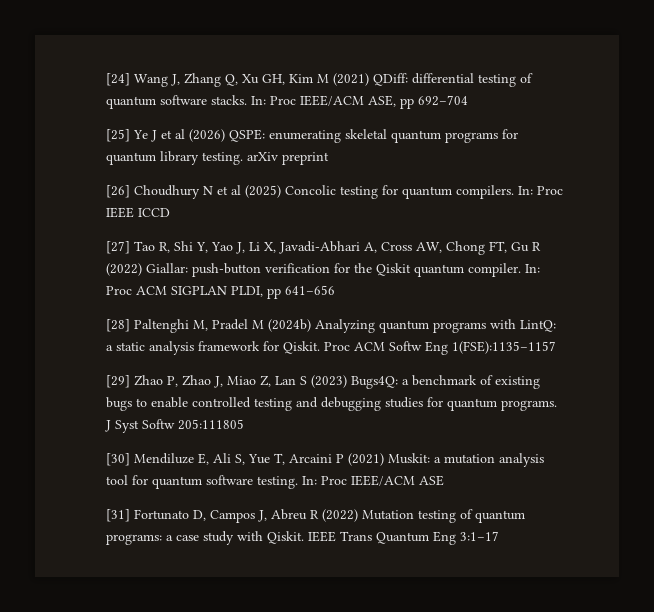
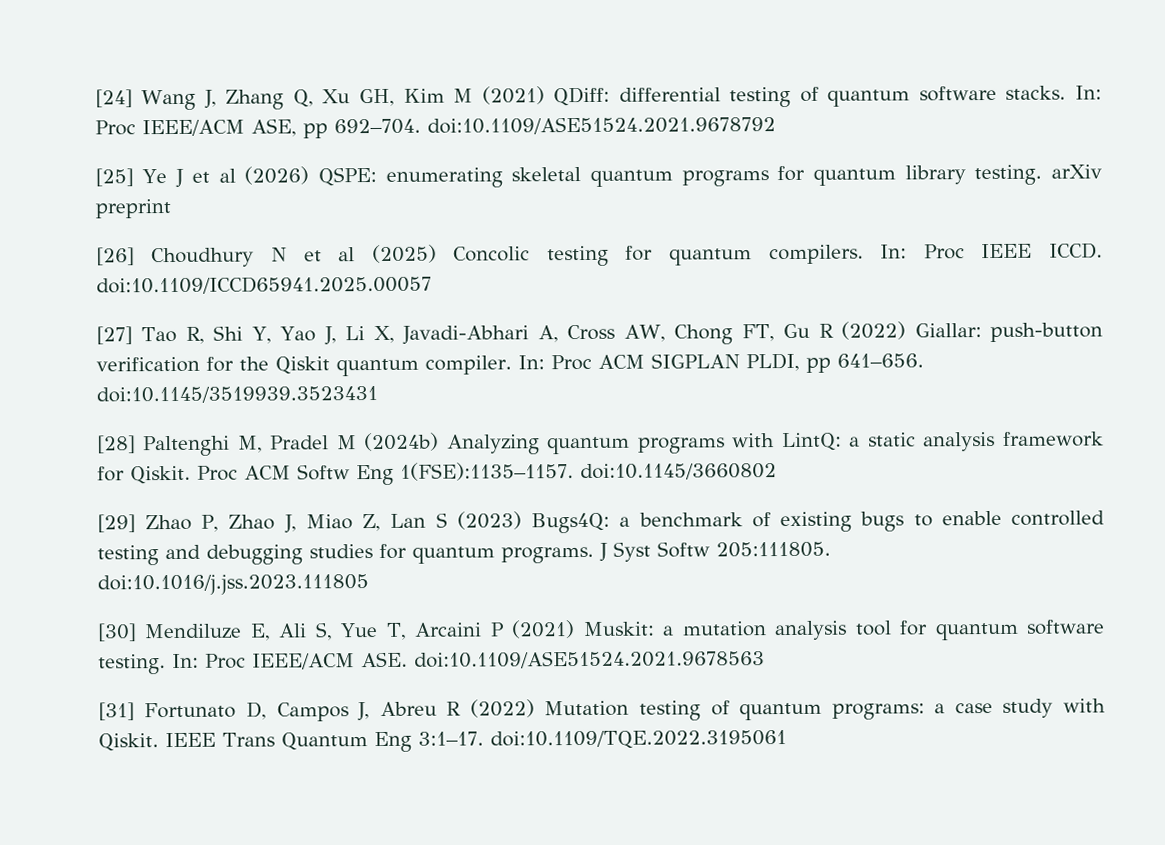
[417,95,468,106] 692–704 -> [333,116,776,135] 692–704. doi:10.1109/ASE51524.2021.9678792
[137,208,170,217] ICCD -> [1049,242,1103,259] [95,275,432,295] ICCD. doi:10.1109/ICCD65941.2025.00057
[284,285,335,295] 641–656 -> [836,353,924,368] [95,385,378,404] 641–656. doi:10.1145/3519939.3523431
[451,341,556,354] 1(FSE):1135–1157 -> [399,462,777,481] 1(FSE):1135–1157. doi:10.1145/3660802
[177,419,244,430] 205:111805 -> [715,541,831,558] [96,574,369,596] 205:111805. doi:10.1016/j.jss.2023.111805
[418,475,444,486] ASE -> [360,650,765,669] ASE. doi:10.1109/ASE51524.2021.9678563
[459,531,499,541] 3:1–17 -> [417,730,787,750] 3:1–17. doi:10.1109/TQE.2022.3195061

